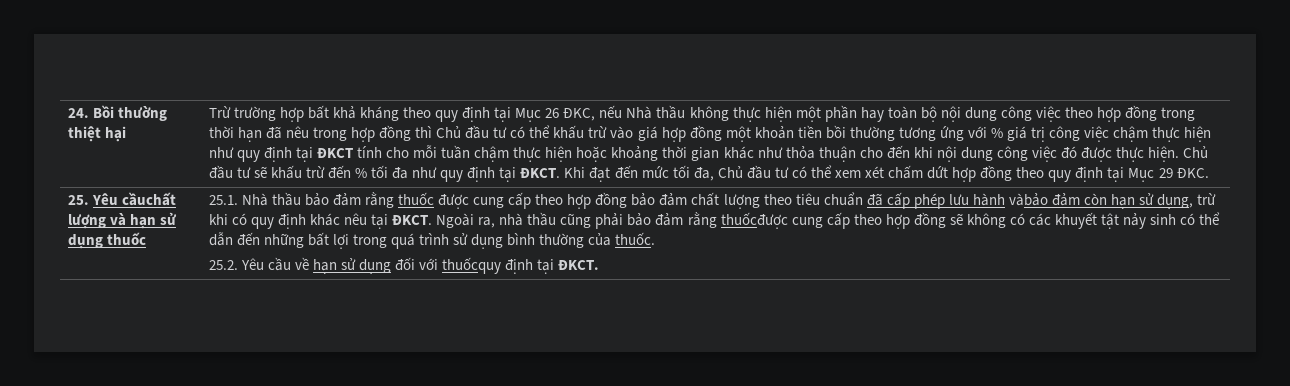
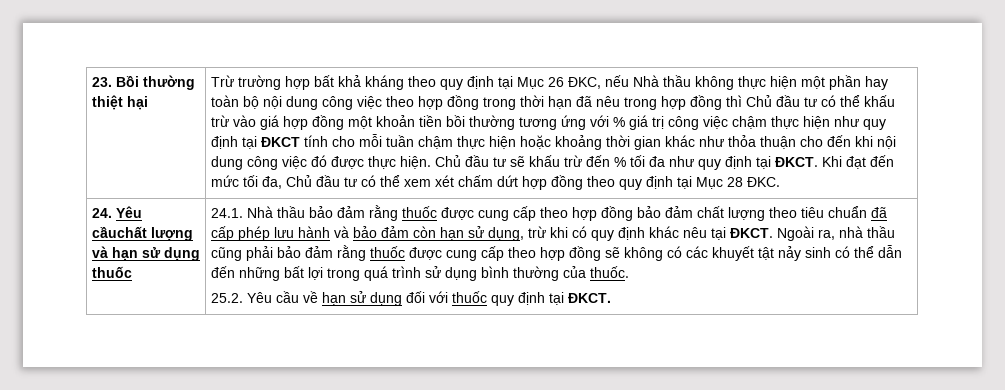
[67,108,89,118] 24. -> [91,77,112,87] 23.
[1158,168,1173,178] 29 -> [726,177,743,187] 28
[67,195,89,205] 25. -> [91,208,112,218] 24.
[208,195,238,205] 25.1. -> [210,208,243,218] 24.1.
[1008,193,1048,206] vàbảo -> [333,226,377,238] và bảo
[720,212,788,229] thuốcđược -> [369,246,442,260] thuốc được
[442,257,502,274] thuốcquy -> [451,291,514,306] thuốc quy

